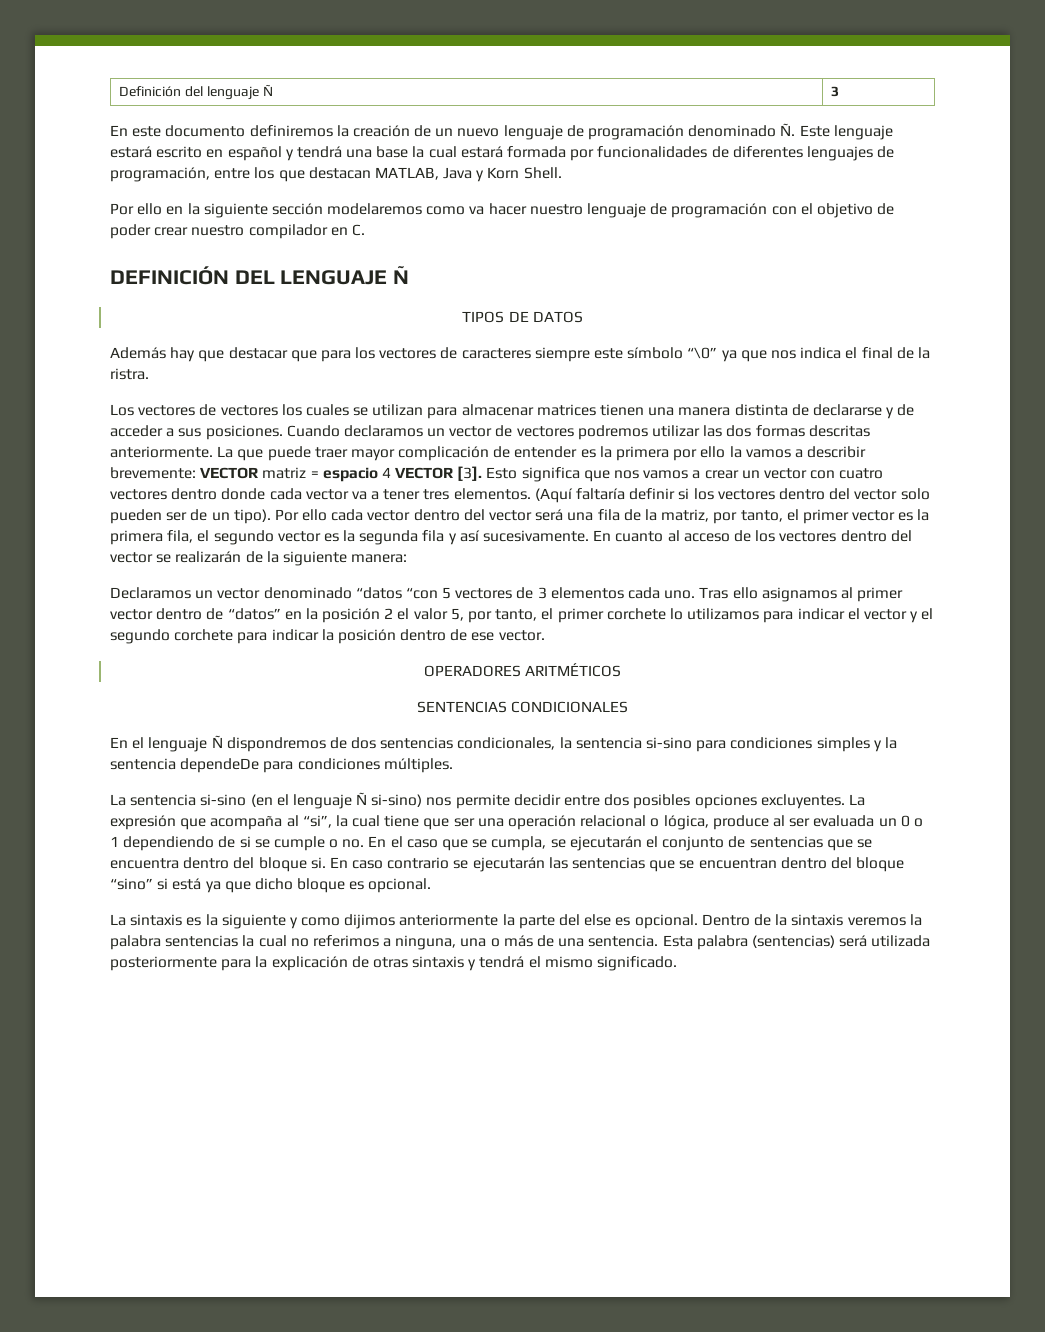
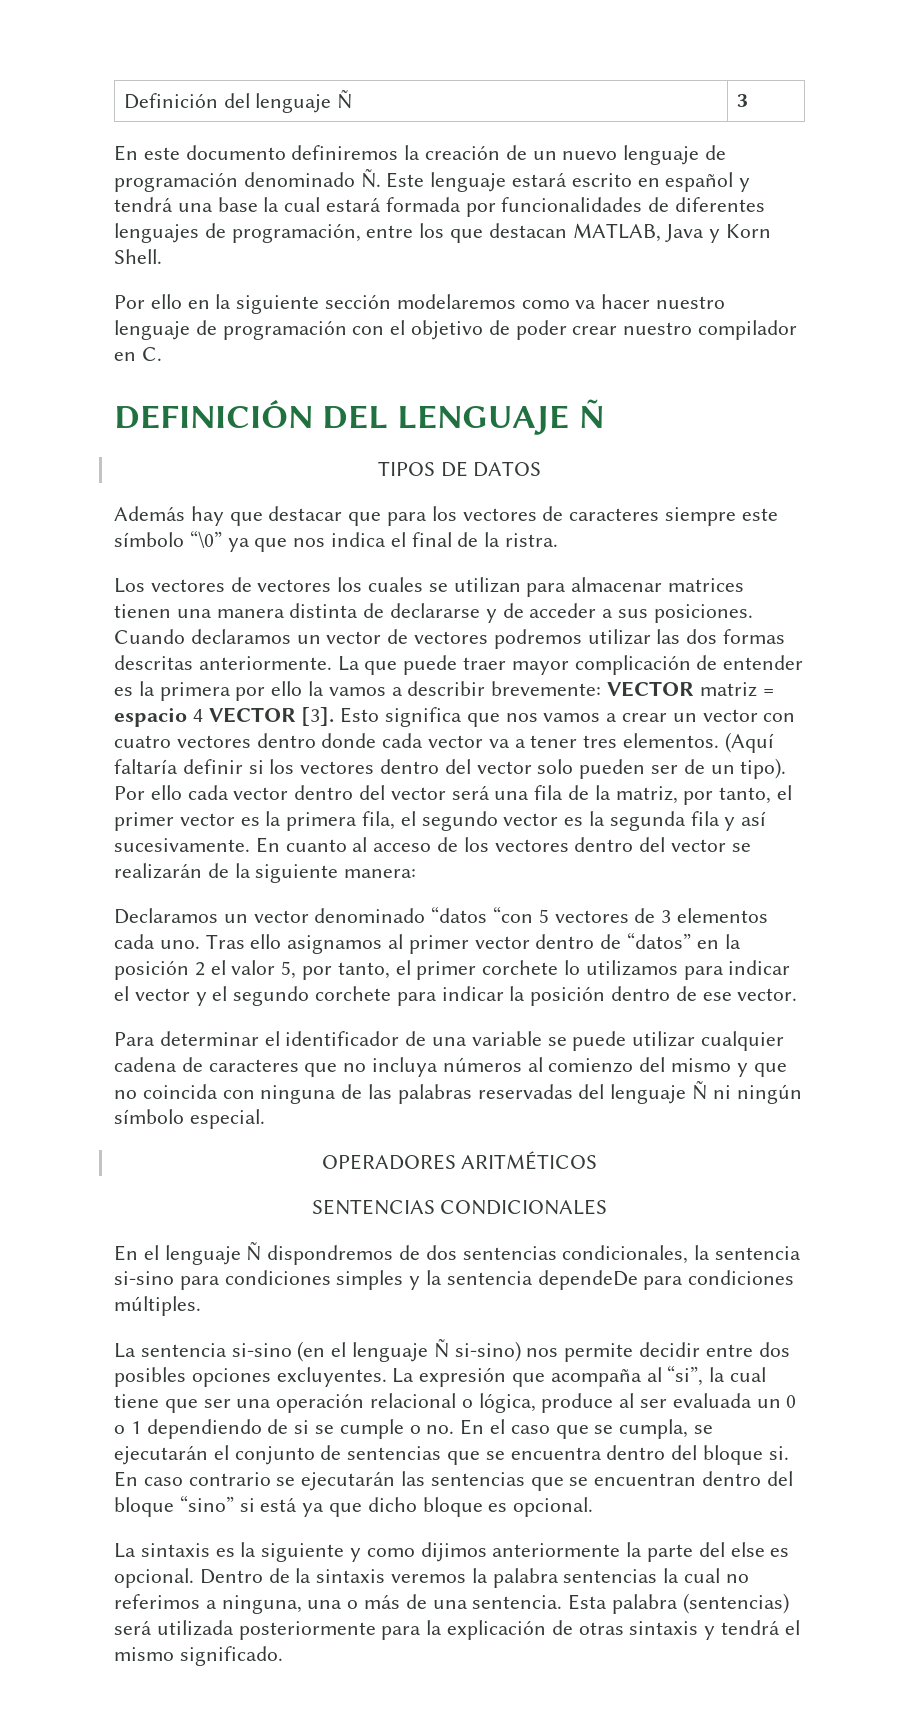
(545, 635) none -> [114,1031,785,1051] [114,1057,787,1077] [114,1080,802,1104] [114,1109,265,1129] // Para determinar el identificador de una variable se puede utilizar cualquier cadena de caracteres que no incluya números al comienzo del mismo y que no coincida con ninguna de las palabras reservadas del lenguaje Ñ ni ningún símbolo especial.

